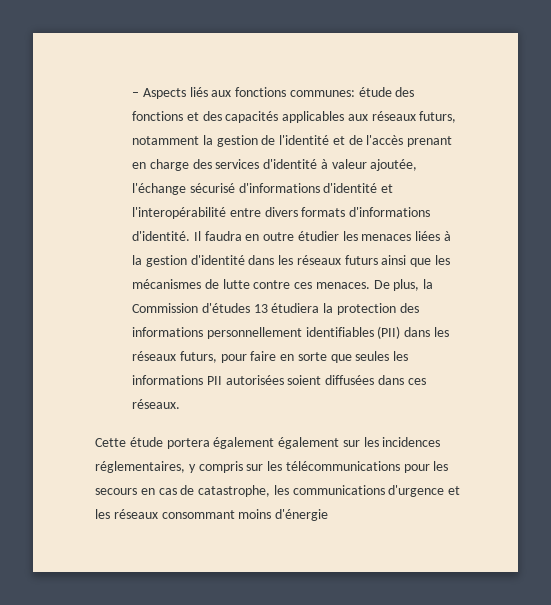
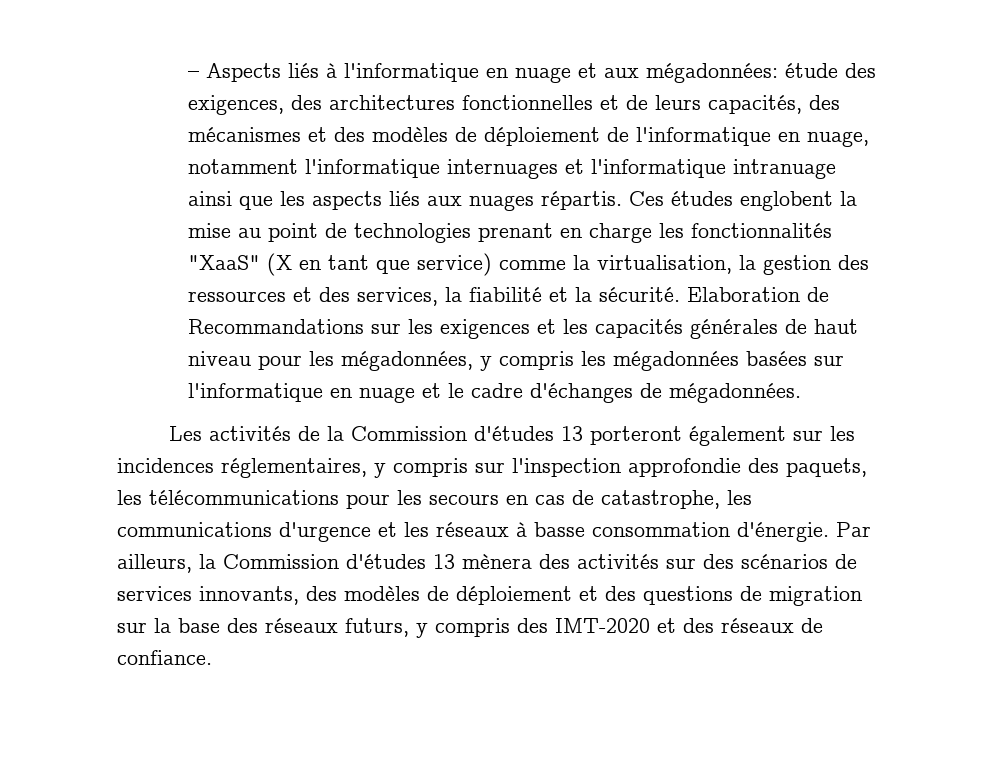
[211,87,415,97] [132,111,457,123] [132,135,453,147] [132,159,418,171] [132,183,394,195] [132,207,431,219] [132,231,452,241] [132,255,451,267] [132,279,434,291] [132,303,419,315] [132,326,449,339] [132,351,409,363] [132,375,426,385] [132,399,181,409] [95,437,275,449] aux fonctions communes: étude des fonctions et des capacités applicables aux réseaux futurs, notamment la gestion de l'identité et de l'accès prenant en charge des services d'identité à valeur ajoutée, l'échange sécurisé d'informations d'identité et l'interopérabilité entre divers formats d'informations d'identité. Il faudra en outre étudier les menaces liées à la gestion d'identité dans les réseaux futurs ainsi que les mécanismes de lutte contre ces menaces. De plus, la Commission d'études 13 étudiera la protection des informations personnellement identifiables (PII) dans les réseaux futurs, pour faire en sorte que seules les informations PII autorisées soient diffusées dans ces réseaux. // Cette étude portera également -> [325,63,876,83] [187,95,840,115] [187,127,869,147] [187,159,836,179] [187,191,857,211] [187,223,832,243] [187,253,869,276] [187,287,829,306] [187,319,858,339] [187,351,844,371] [187,383,801,403] [168,426,682,445] à l'informatique en nuage et aux mégadonnées: étude des exigences, des architectures fonctionnelles et de leurs capacités, des mécanismes et des modèles de déploiement de l'informatique en nuage, notamment l'informatique internuages et l'informatique intranuage ainsi que les aspects liés aux nuages répartis. Ces études englobent la mise au point de technologies prenant en charge les fonctionnalités "XaaS" (X en tant que service) comme la virtualisation, la gestion des ressources et des services, la fiabilité et la sécurité. Elaboration de Recommandations sur les exigences et les capacités générales de haut niveau pour les mégadonnées, y compris les mégadonnées basées sur l'informatique en nuage et le cadre d'échanges de mégadonnées. // Les activités de la Commission d'études 13 porteront
(264, 467) none -> [512,458,867,477] l'inspection approfondie des paquets,
[161,509,329,521] consommant moins d'énergie -> [516,522,871,542] [117,554,857,573] [117,586,862,606] [117,618,823,638] [117,650,212,665] à basse consommation d'énergie. Par ailleurs, la Commission d'études 13 mènera des activités sur des scénarios de services innovants, des modèles de déploiement et des questions de migration sur la base des réseaux futurs, y compris des IMT-2020 et des réseaux de confiance.

